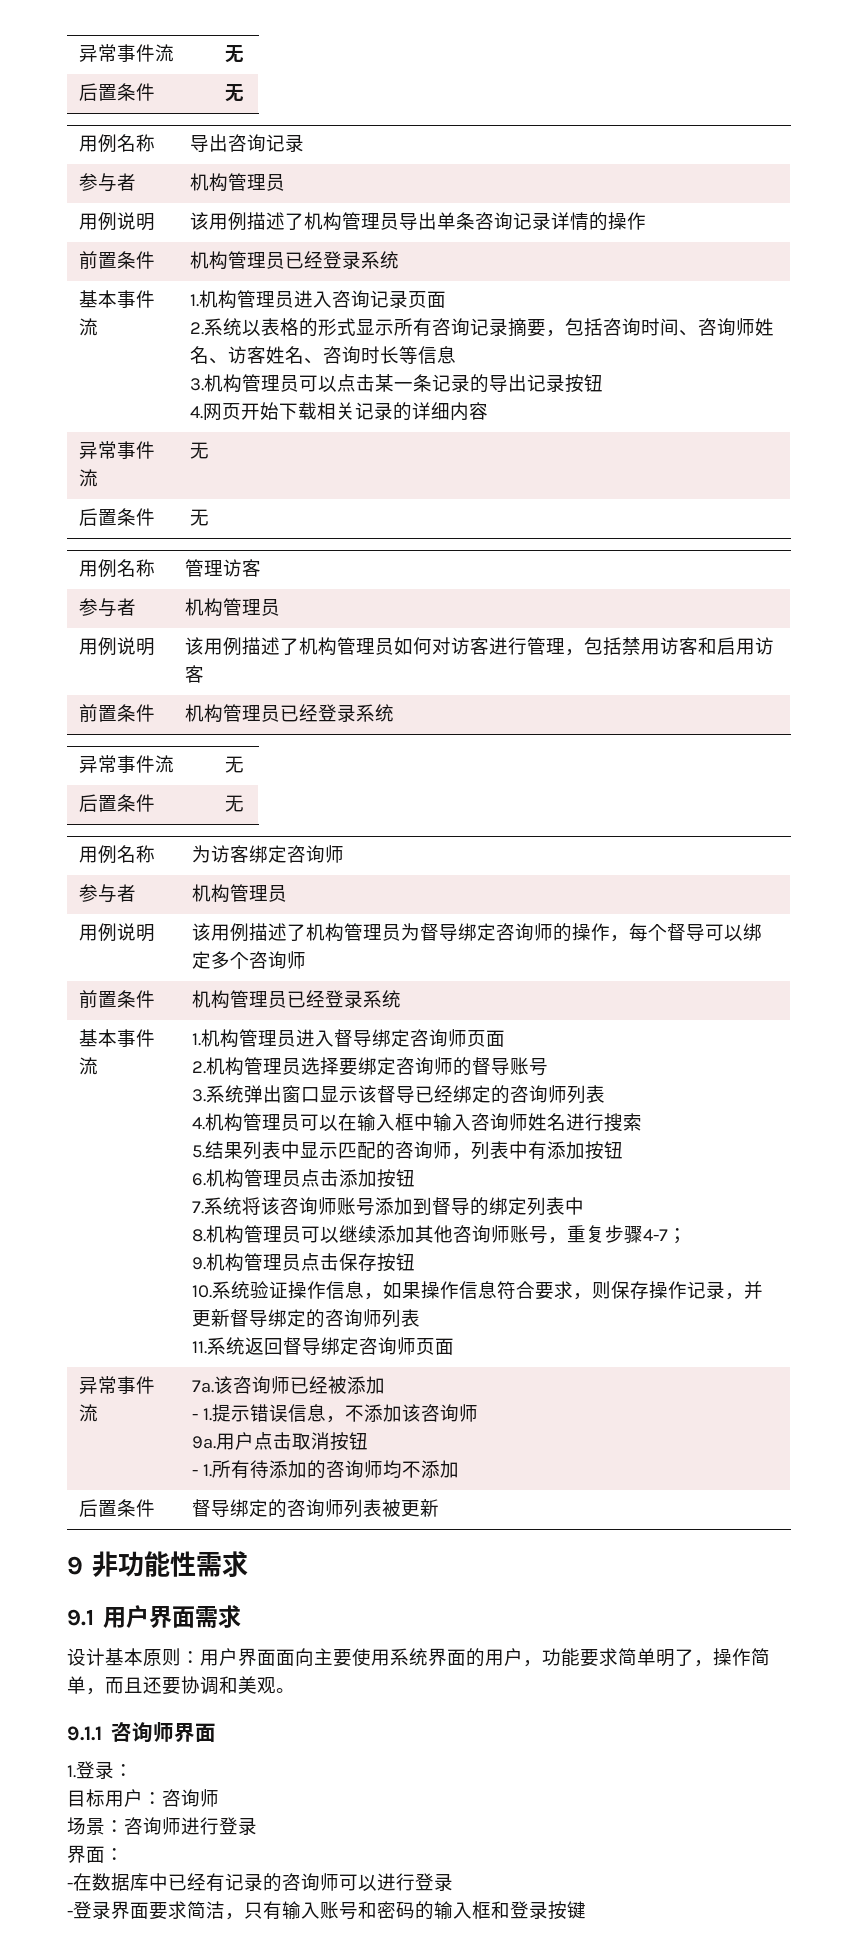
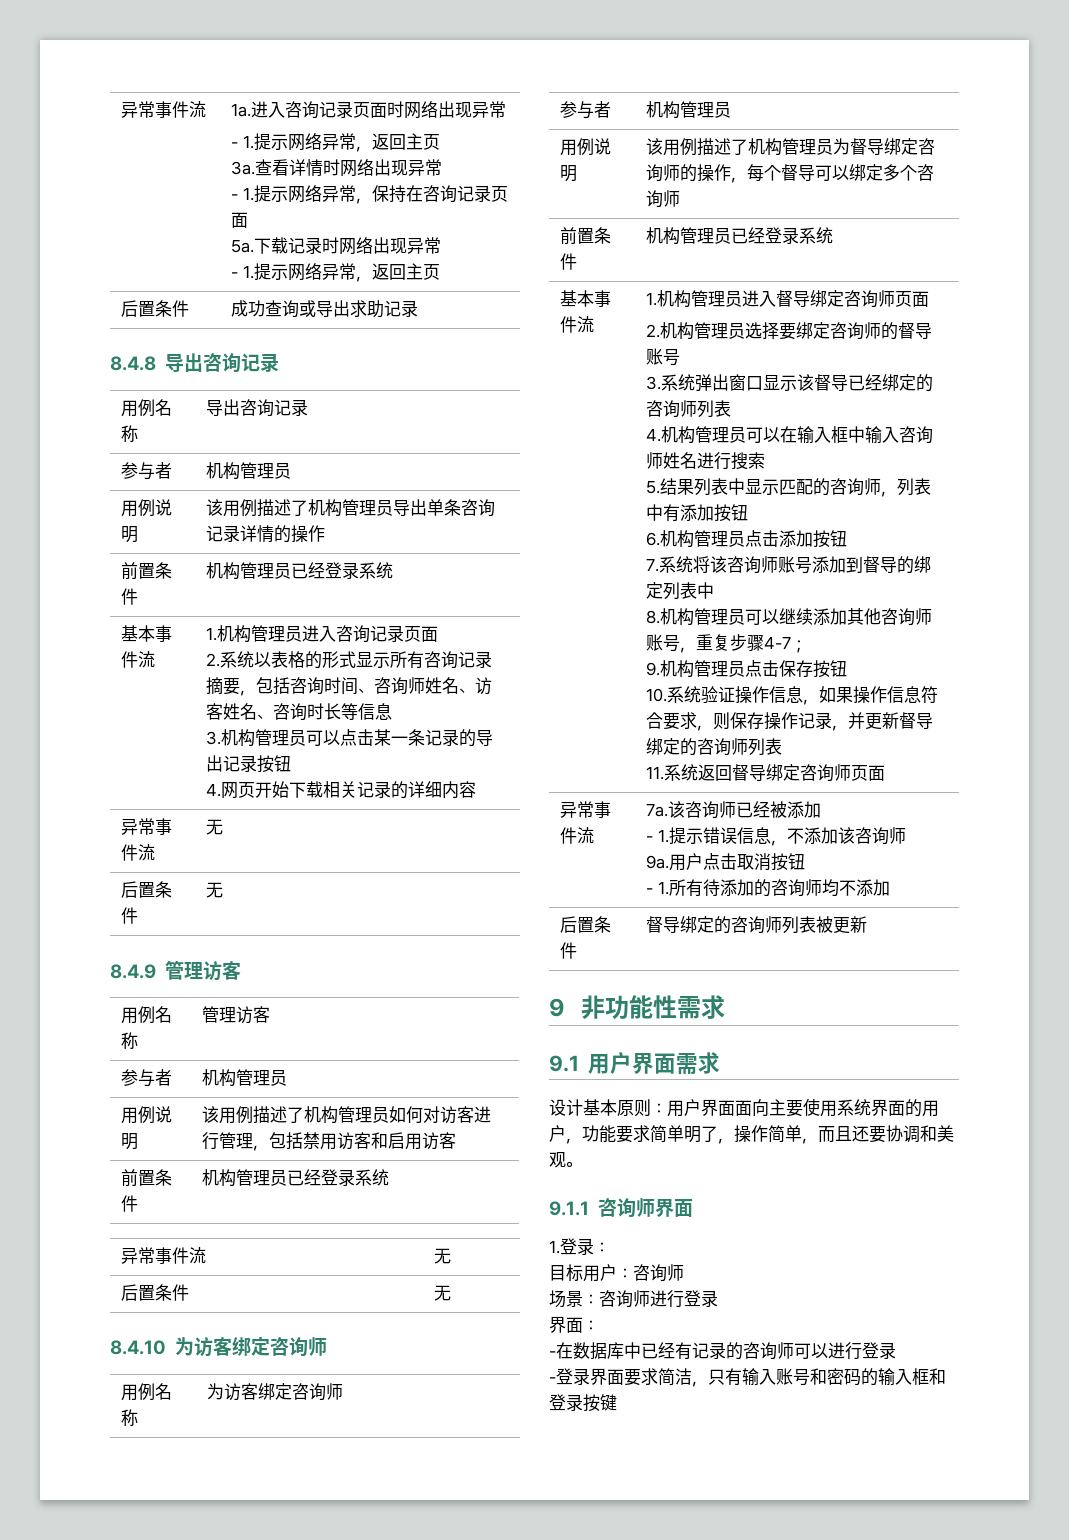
[79,44,175,62] [225,45,245,63] [79,83,156,101] [225,84,245,102] 异常事件流 | 无 // 后置条件 | 无 -> [121,101,207,118] [231,101,507,119] [231,133,440,152] [231,159,443,177] [231,185,508,204] [231,212,249,228] [231,237,442,255] [231,263,440,282] [121,300,190,317] [231,300,419,318] [110,353,279,373] 异常事件流 | 1a.进入咨询记录页面时网络出现异常 // - 1.提示网络异常，返回主页 // 3a.查看详情时网络出现异常 // - 1.提示网络异常，保持在咨询记录页面 // 5a.下载记录时网络出现异常 // - 1.提示网络异常，返回主页 // 后置条件 | 成功查询或导出求助记录 // 8.4.8导出咨询记录
(210, 517) none -> [110,960,241,981] // 8.4.9管理访客
(245, 803) none -> [110,1337,327,1357] // 8.4.10为访客绑定咨询师

